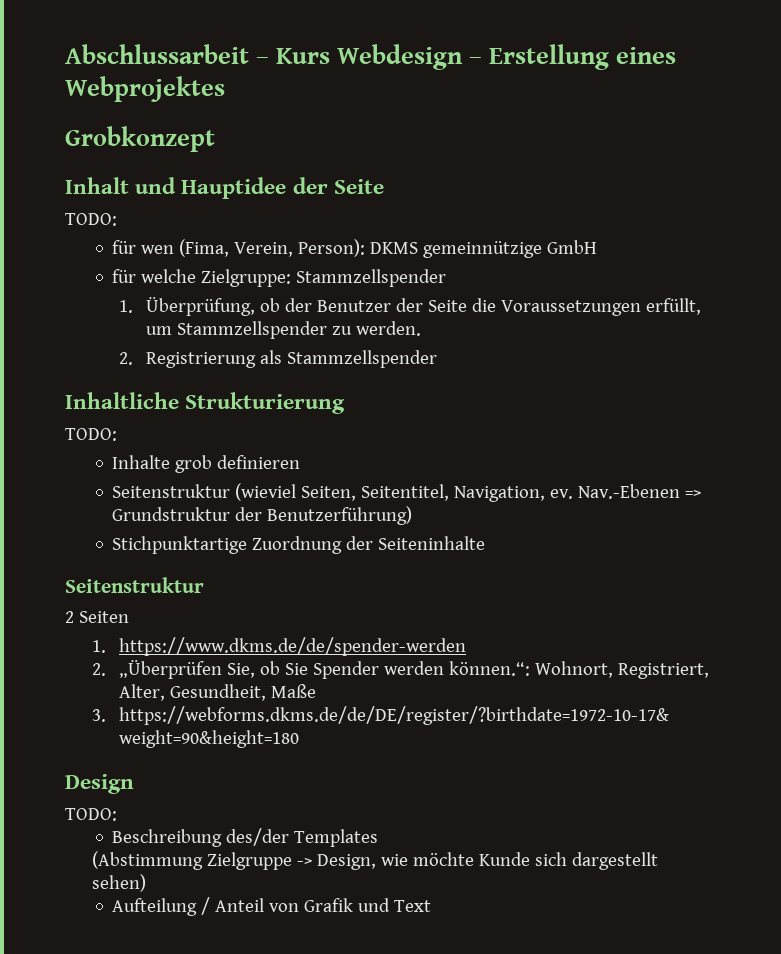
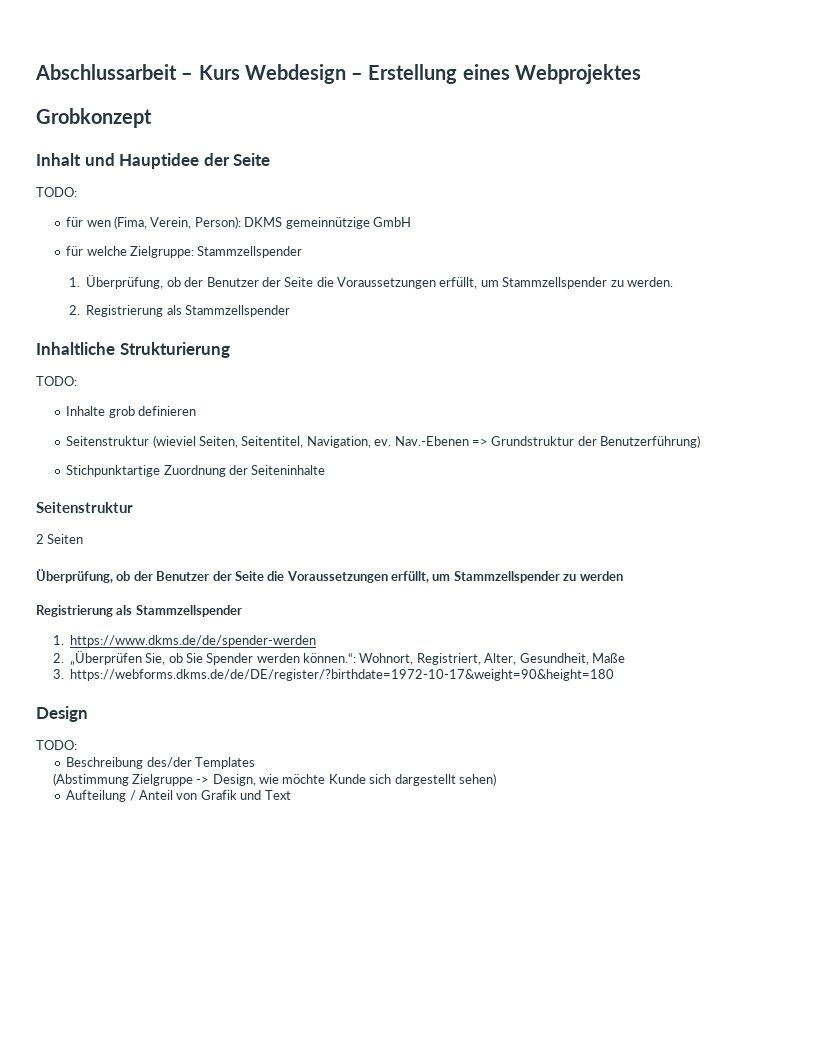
(129, 617) none -> [36,569,623,583] [36,605,242,617] // Überprüfung, ob der Benutzer der Seite die Voraussetzungen erfüllt, um Stammzellspender zu werden // Registrierung als Stammzellspender

